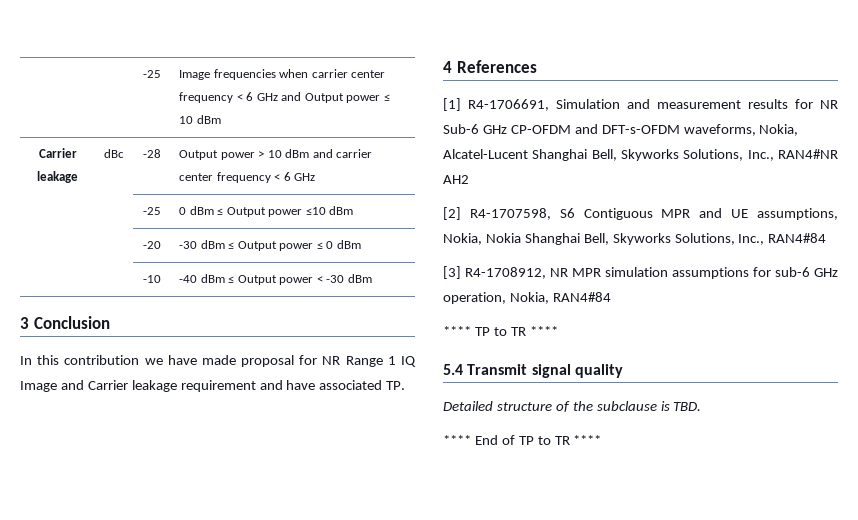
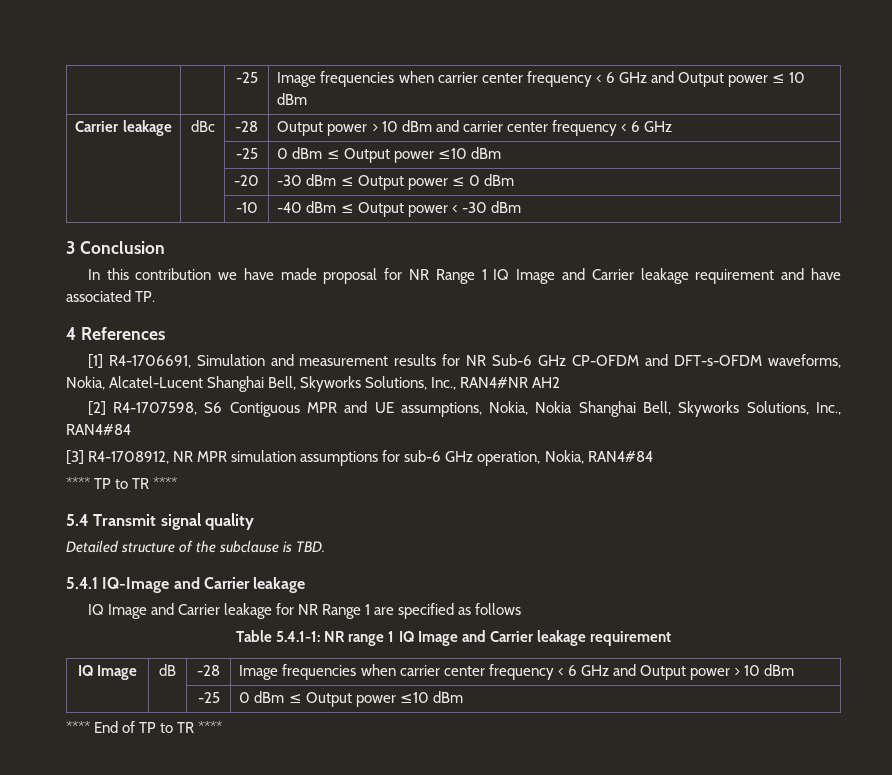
(702, 406) none -> [66,577,306,593] [87,603,522,619] [236,630,671,646] [77,665,138,680] [159,664,176,676] [197,665,220,676] [239,664,795,680] [197,692,220,703] [239,691,463,707] // 5.4.1 IQ-Image and Carrier leakage // IQ Image and Carrier leakage for NR Range 1 are specified as follows // Table 5.4.1-1: NR range 1 IQ Image and Carrier leakage requirement // IQ Image | dB | -28 | Image frequencies when carrier center frequency < 6 GHz and Output power > 10 dBm // | | -25 | 0 dBm ≤ Output power ≤10 dBm

